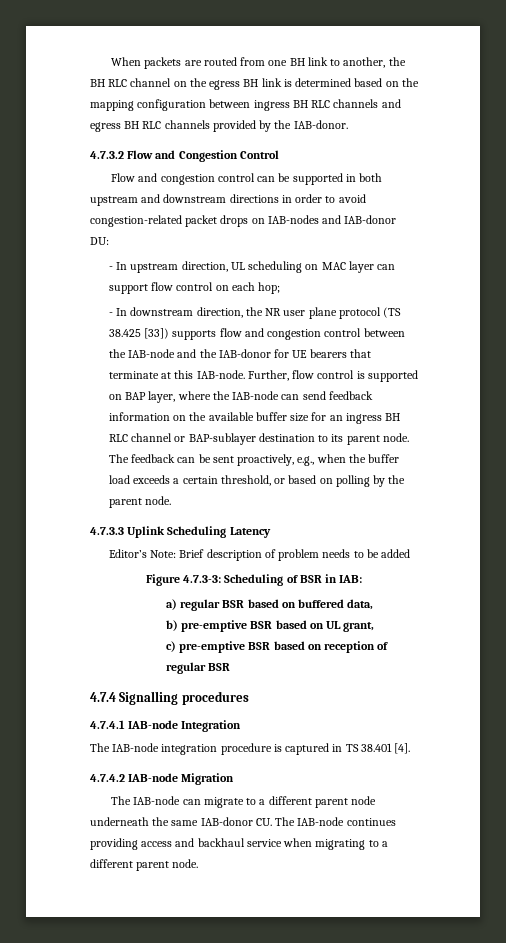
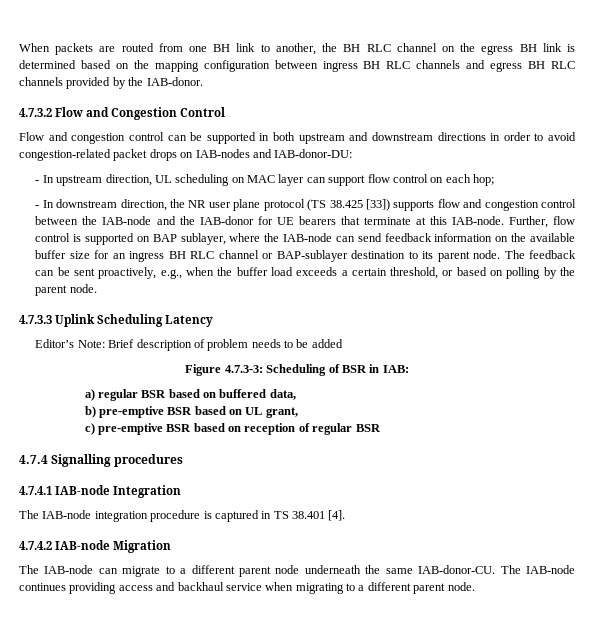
[344,215,397,224] [90,237,109,245] IAB-donor DU: -> [274,149,353,158] IAB-donor-DU:
[148,391,176,403] layer, -> [180,233,226,245] sublayer,
[200,817,272,826] IAB-donor CU. -> [418,565,496,574] IAB-donor-CU.

